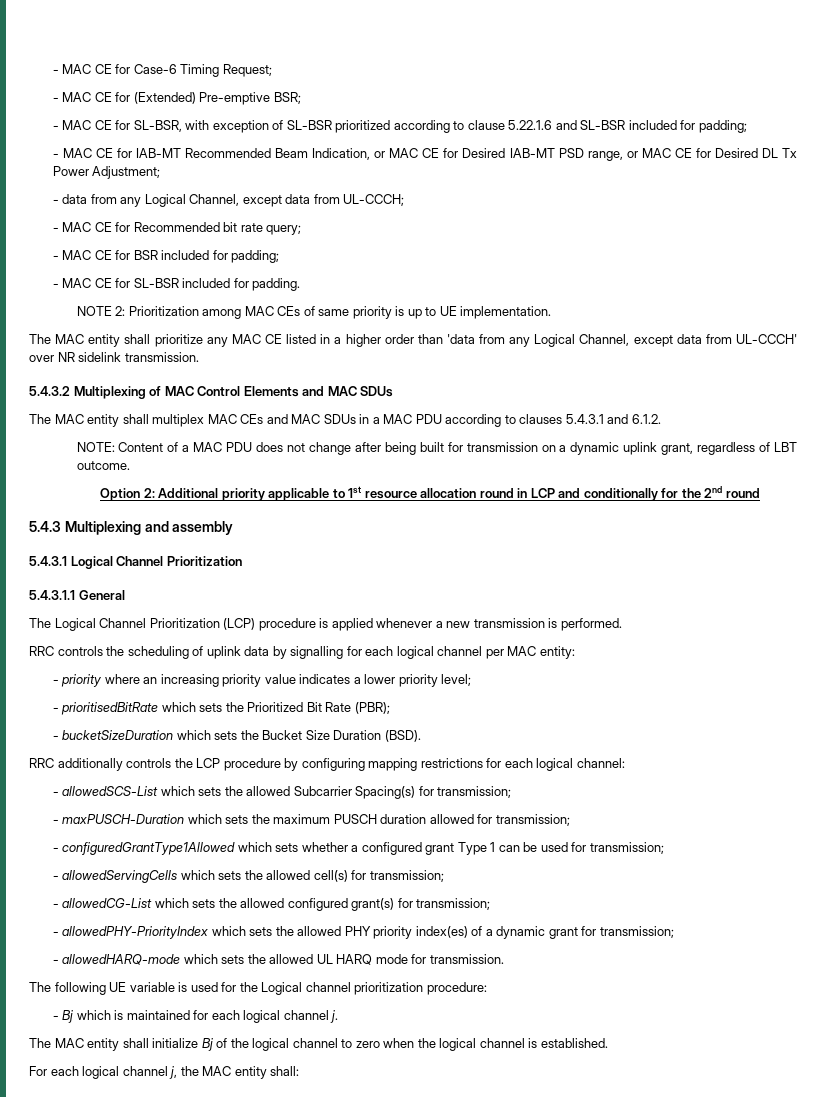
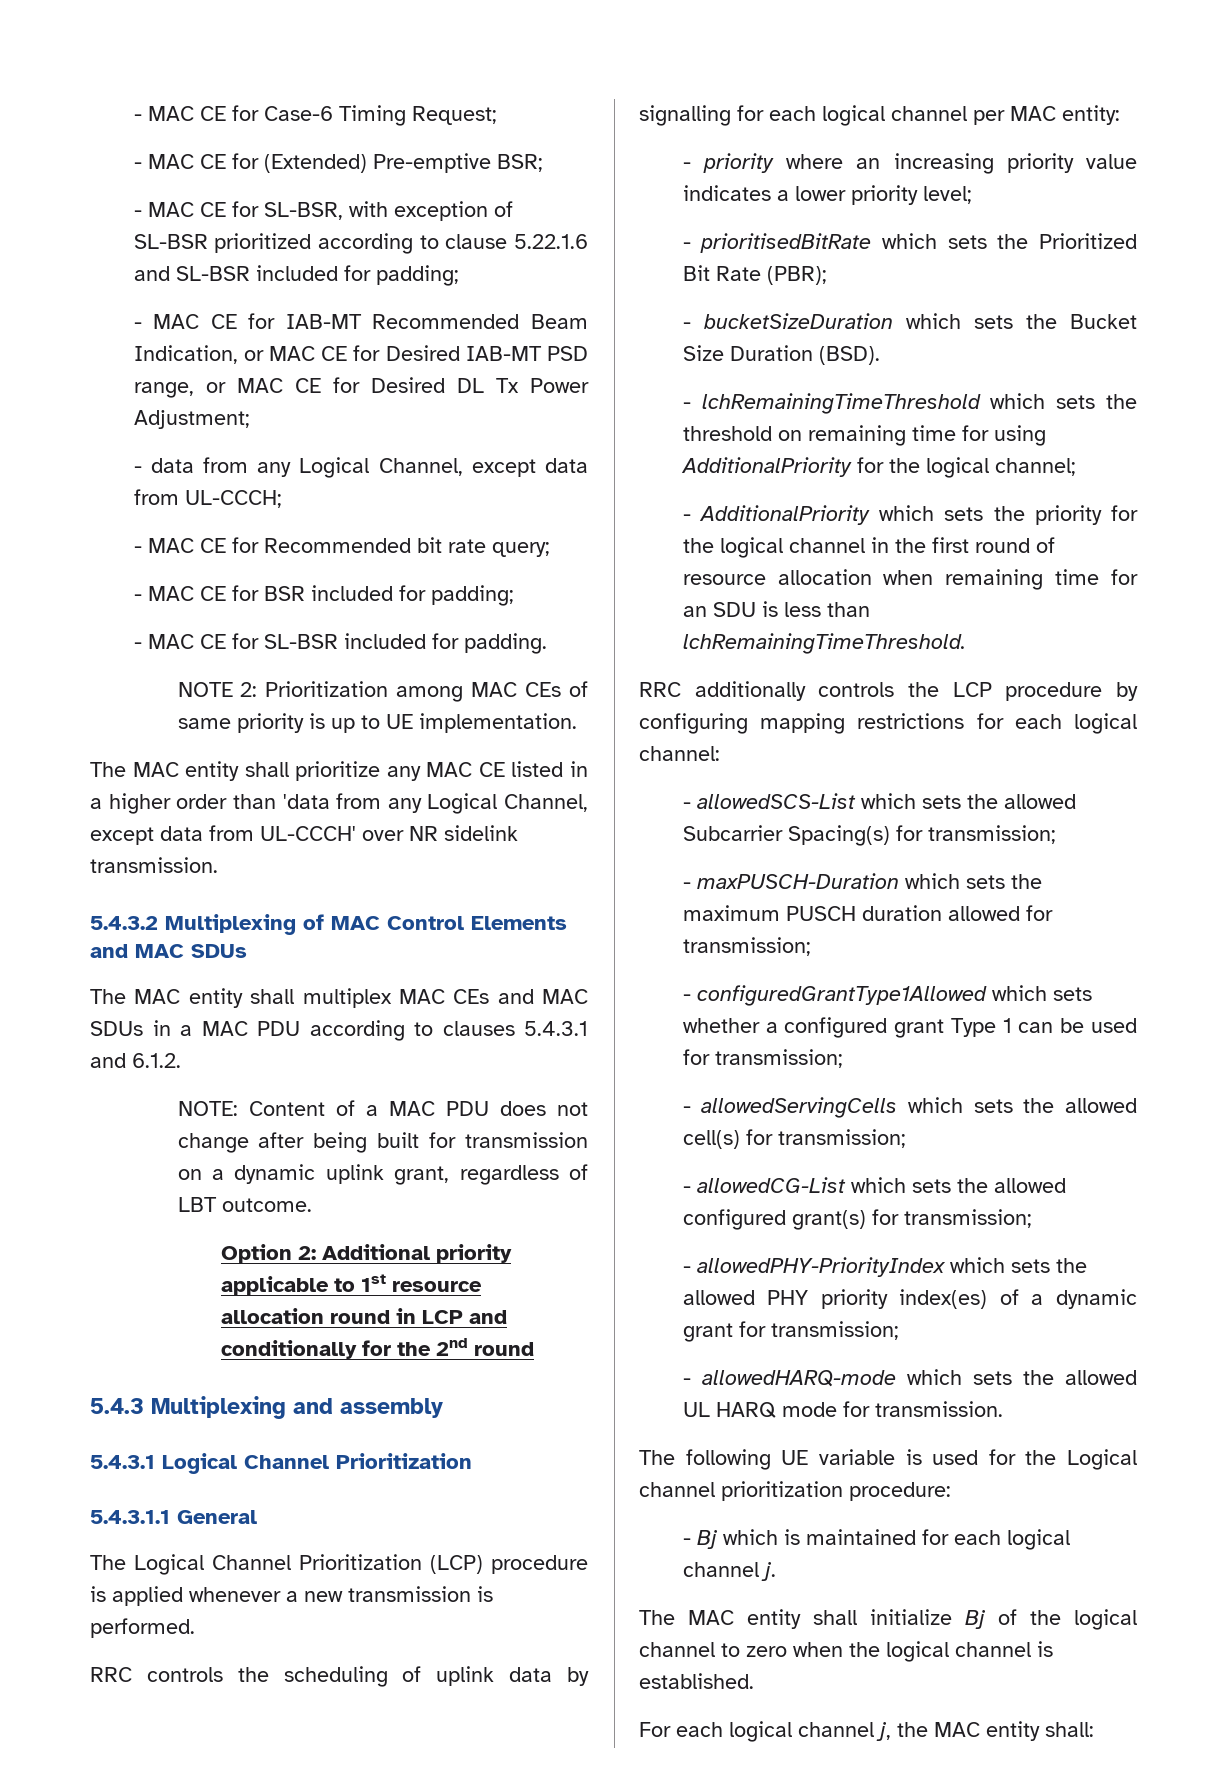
(421, 736) none -> [682,393,1137,414] [682,425,1046,446] [680,457,1076,478] [682,505,1138,525] [682,537,1055,558] [682,569,1138,590] [682,601,870,617] [682,633,966,654] // - lchRemainingTimeThreshold which sets the threshold on remaining time for using AdditionalPriority for the logical channel; // - AdditionalPriority which sets the priority for the logical channel in the first round of resource allocation when remaining time for an SDU is less than lchRemainingTimeThreshold.

